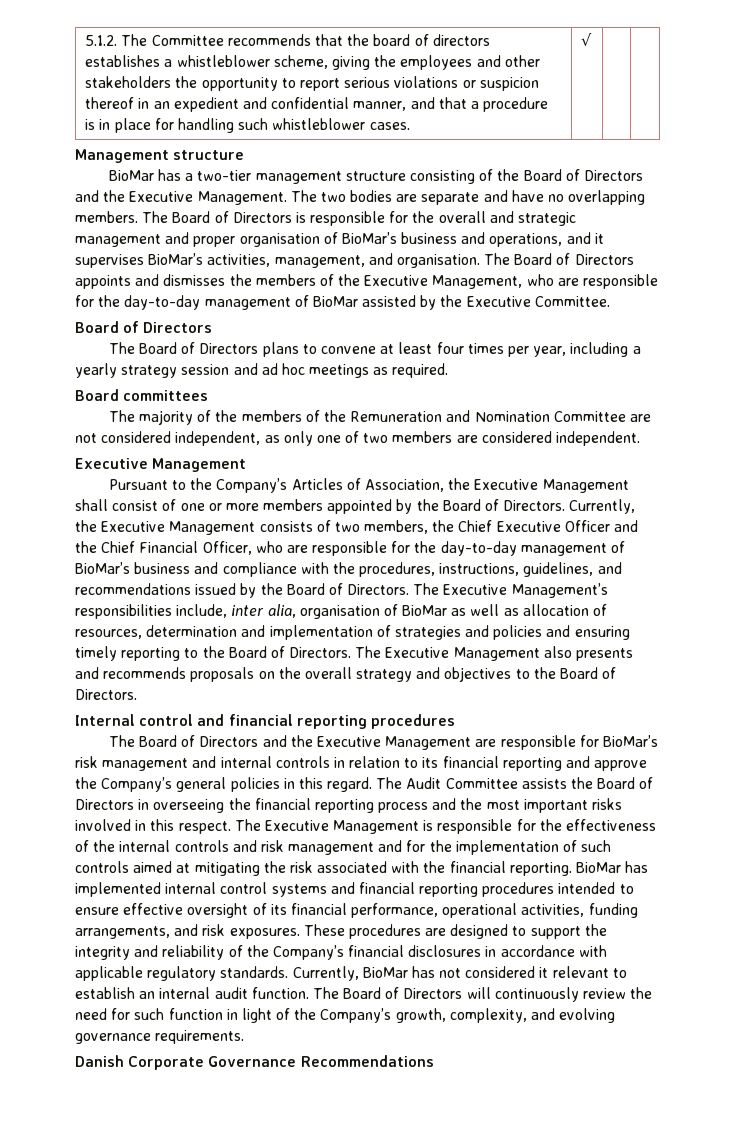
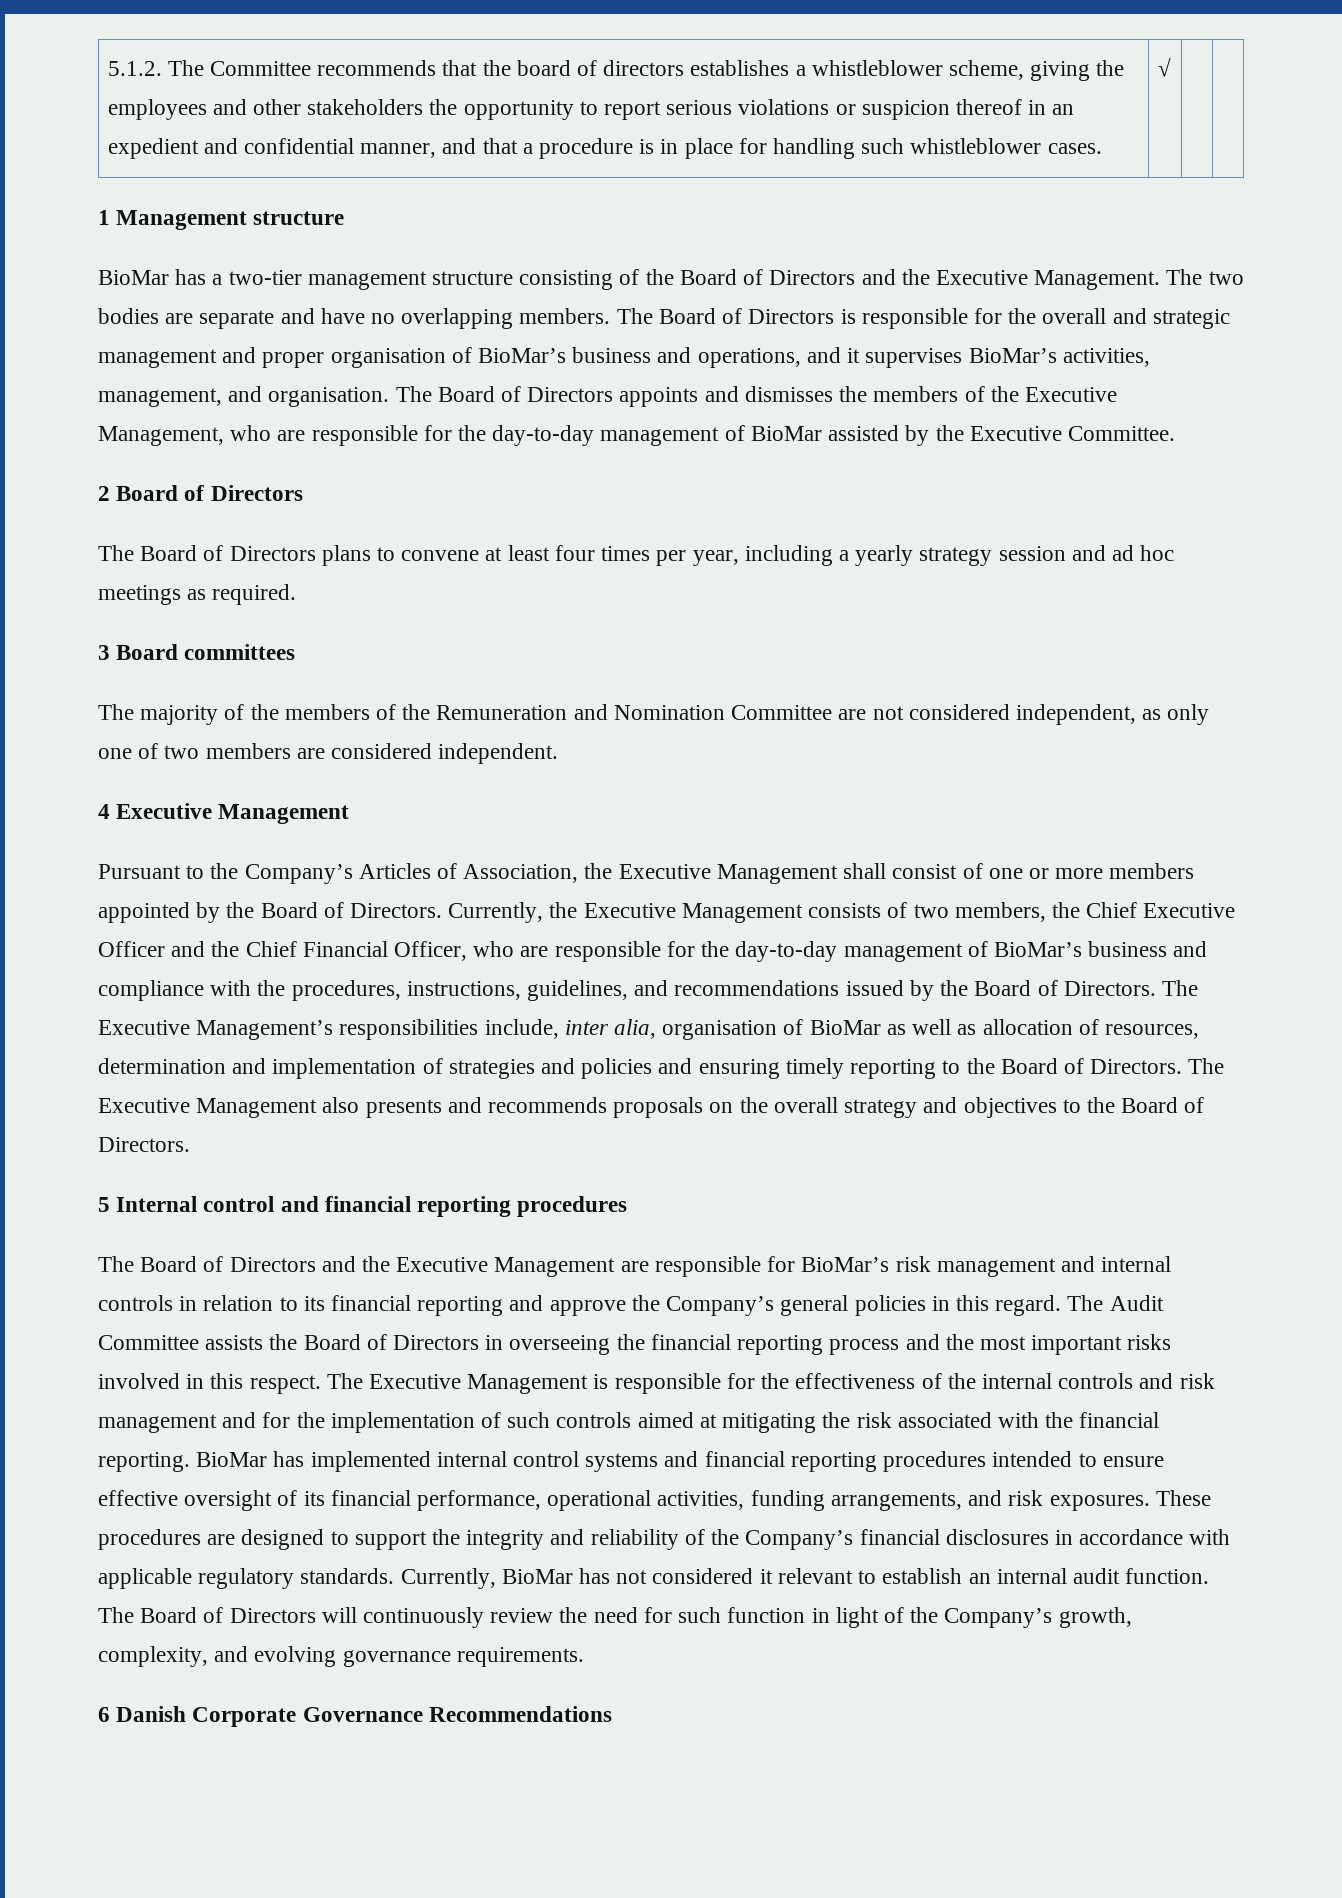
(593, 39) none -> [98,210,110,225] 1
(610, 301) none -> [98,486,110,501] 2
(449, 370) none -> [98,645,110,660] 3
(641, 438) none -> [98,804,110,819] 4
(137, 694) none -> [98,1197,110,1212] 5
(245, 1037) none -> [98,1707,110,1722] 6

